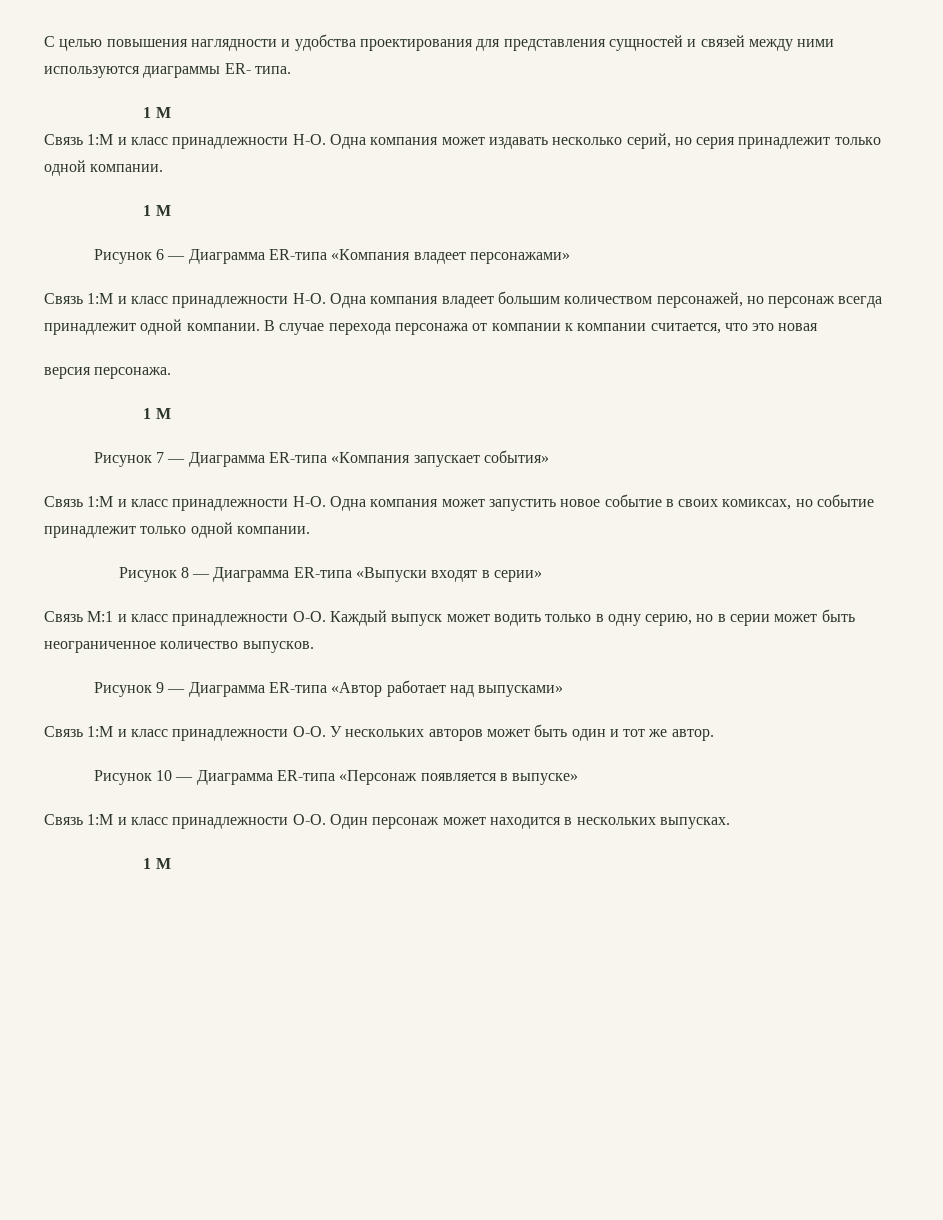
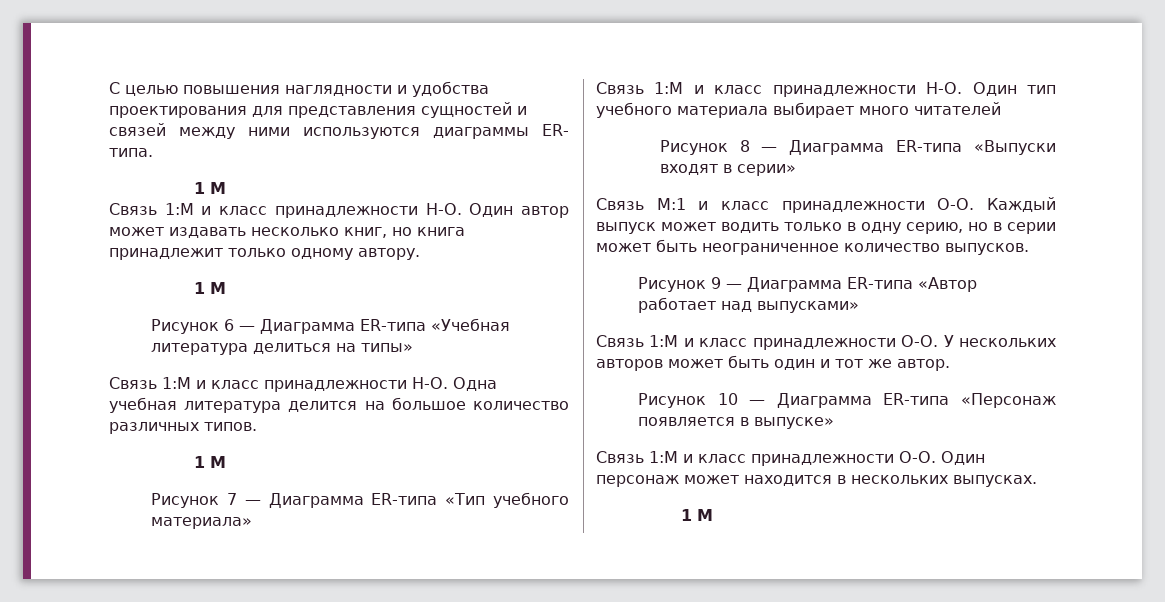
[329,134,439,149] Одна компания -> [469,203,569,218] Один автор
[626,133,881,149] [44,160,164,176] серий, но серия принадлежит только одной компании. -> [344,227,465,238] [109,248,420,260] книг, но книга принадлежит только одному автору.
[331,249,570,264] [44,291,883,308] [44,319,819,335] [44,367,172,379] «Компания владеет персонажами» // Связь 1:М и класс принадлежности Н-О. Одна компания владеет большим количеством персонажей, но персонаж всегда принадлежит одной компании. В случае перехода персонажа от компании к компании считается, что это новая // версия персонажа. -> [431,318,511,331] [151,343,414,355] [109,377,497,392] [109,397,569,413] [109,422,257,434] «Учебная литература делиться на типы» // Связь 1:М и класс принадлежности Н-О. Одна учебная литература делится на большое количество различных типов.
[331,450,549,467] [44,494,875,511] [44,522,310,538] «Компания запускает события» // Связь 1:М и класс принадлежности Н-О. Одна компания может запустить новое событие в своих комиксах, но событие принадлежит только одной компании. -> [445,492,569,508] [151,517,253,529] [596,82,1056,97] [596,102,1001,118] «Тип учебного материала» // Связь 1:М и класс принадлежности Н-О. Один тип учебного материала выбирает много читателей

